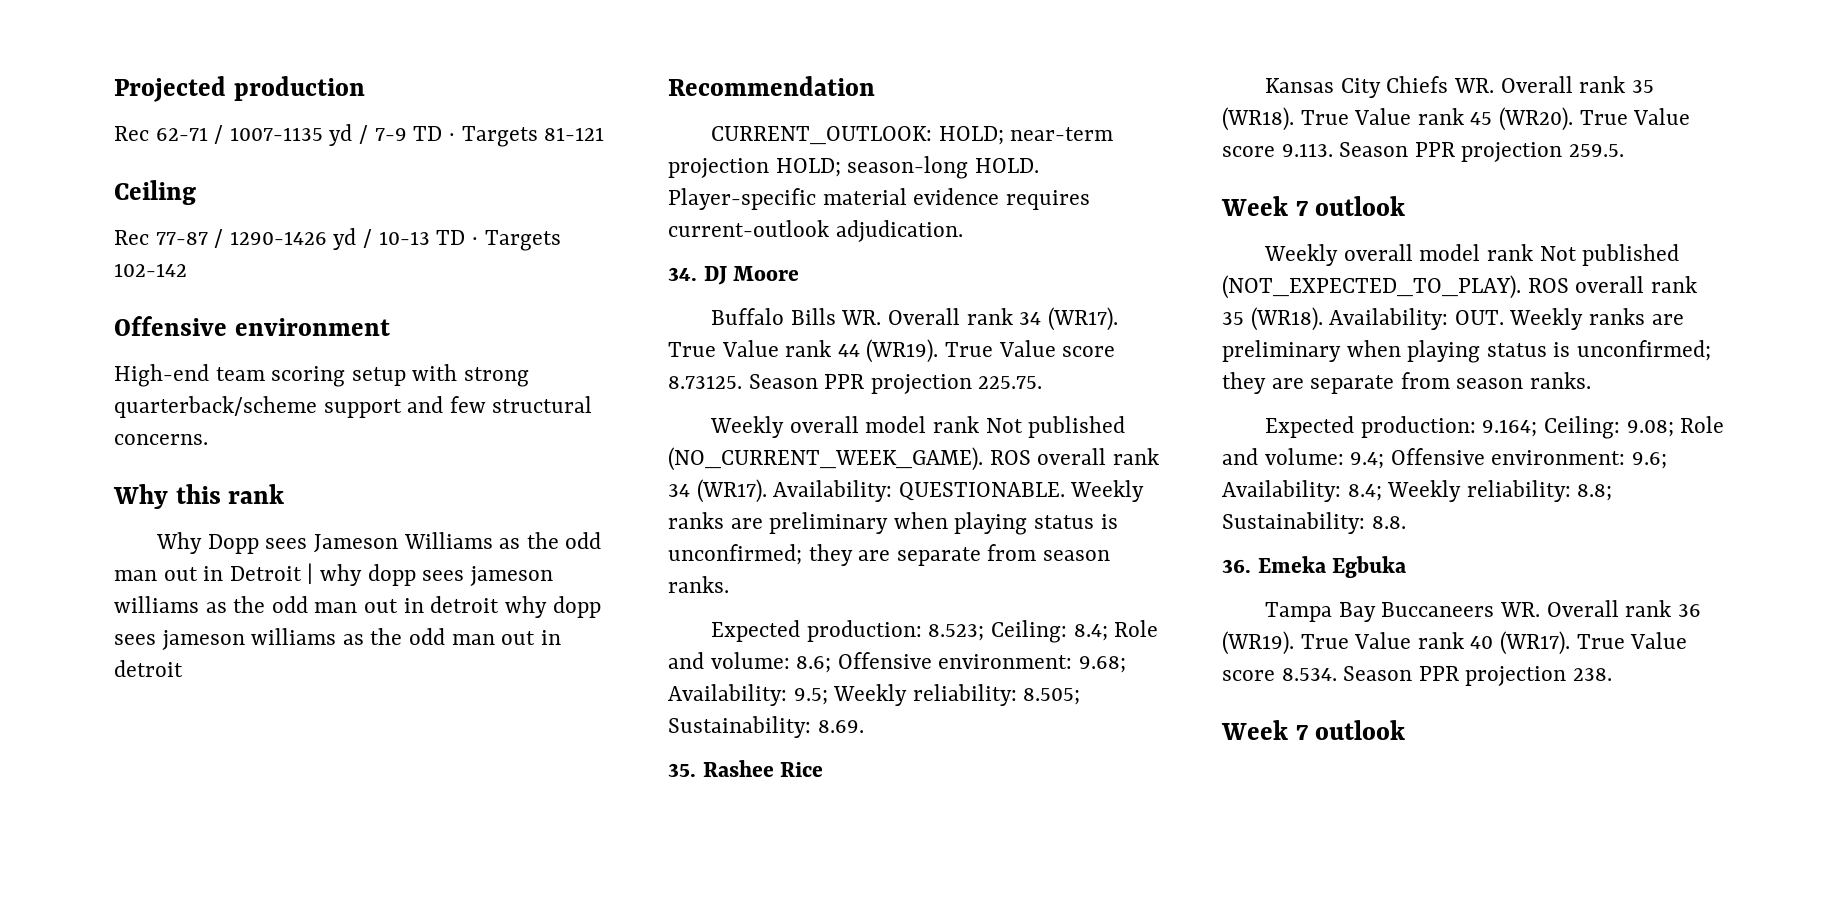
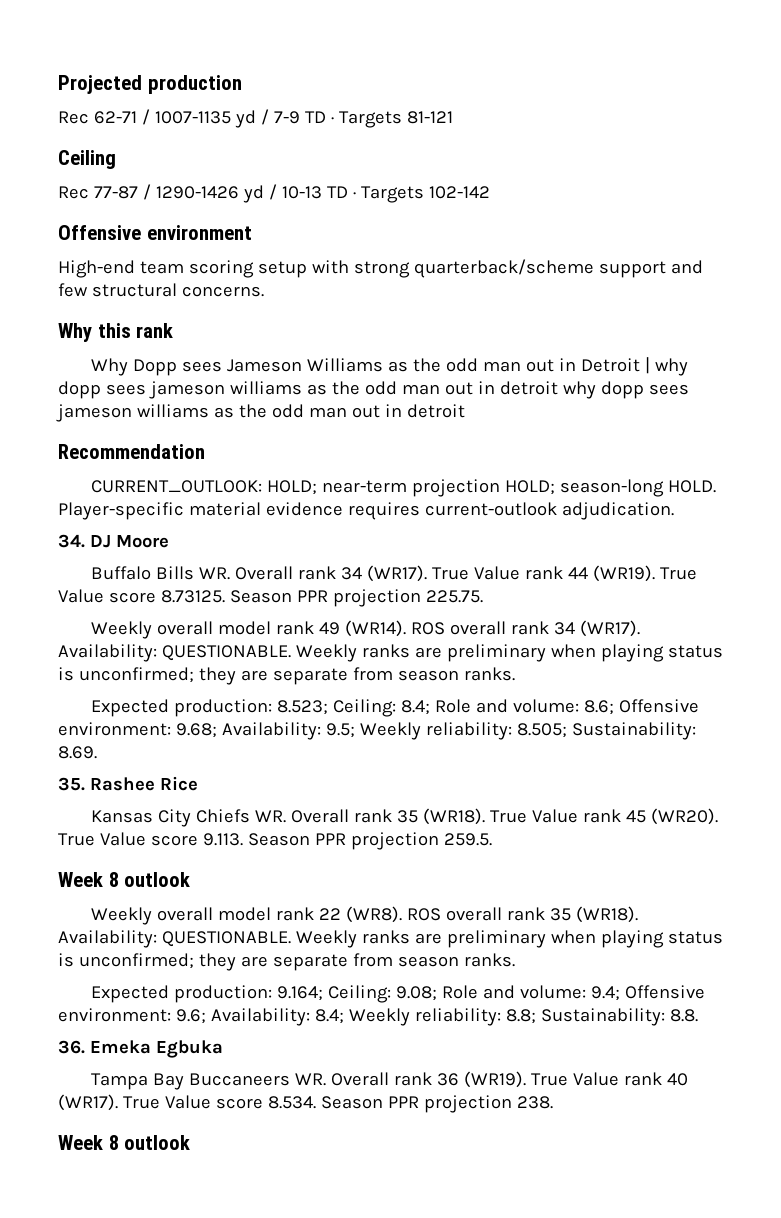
[985,416,1126,438] [668,447,983,471] Not published (NO_CURRENT_WEEK_GAME). -> [319,620,407,637] 49 (WR14).
[1295,201,1309,216] 7 -> [108,872,119,887] 8
[1539,244,1680,266] [1222,275,1521,299] Not published (NOT_EXPECTED_TO_PLAY). -> [319,906,403,923] 22 (WR8).
[1454,310,1504,325] OUT. -> [161,931,291,947] QUESTIONABLE.
[1295,725,1309,740] 7 -> [108,1135,119,1150] 8

